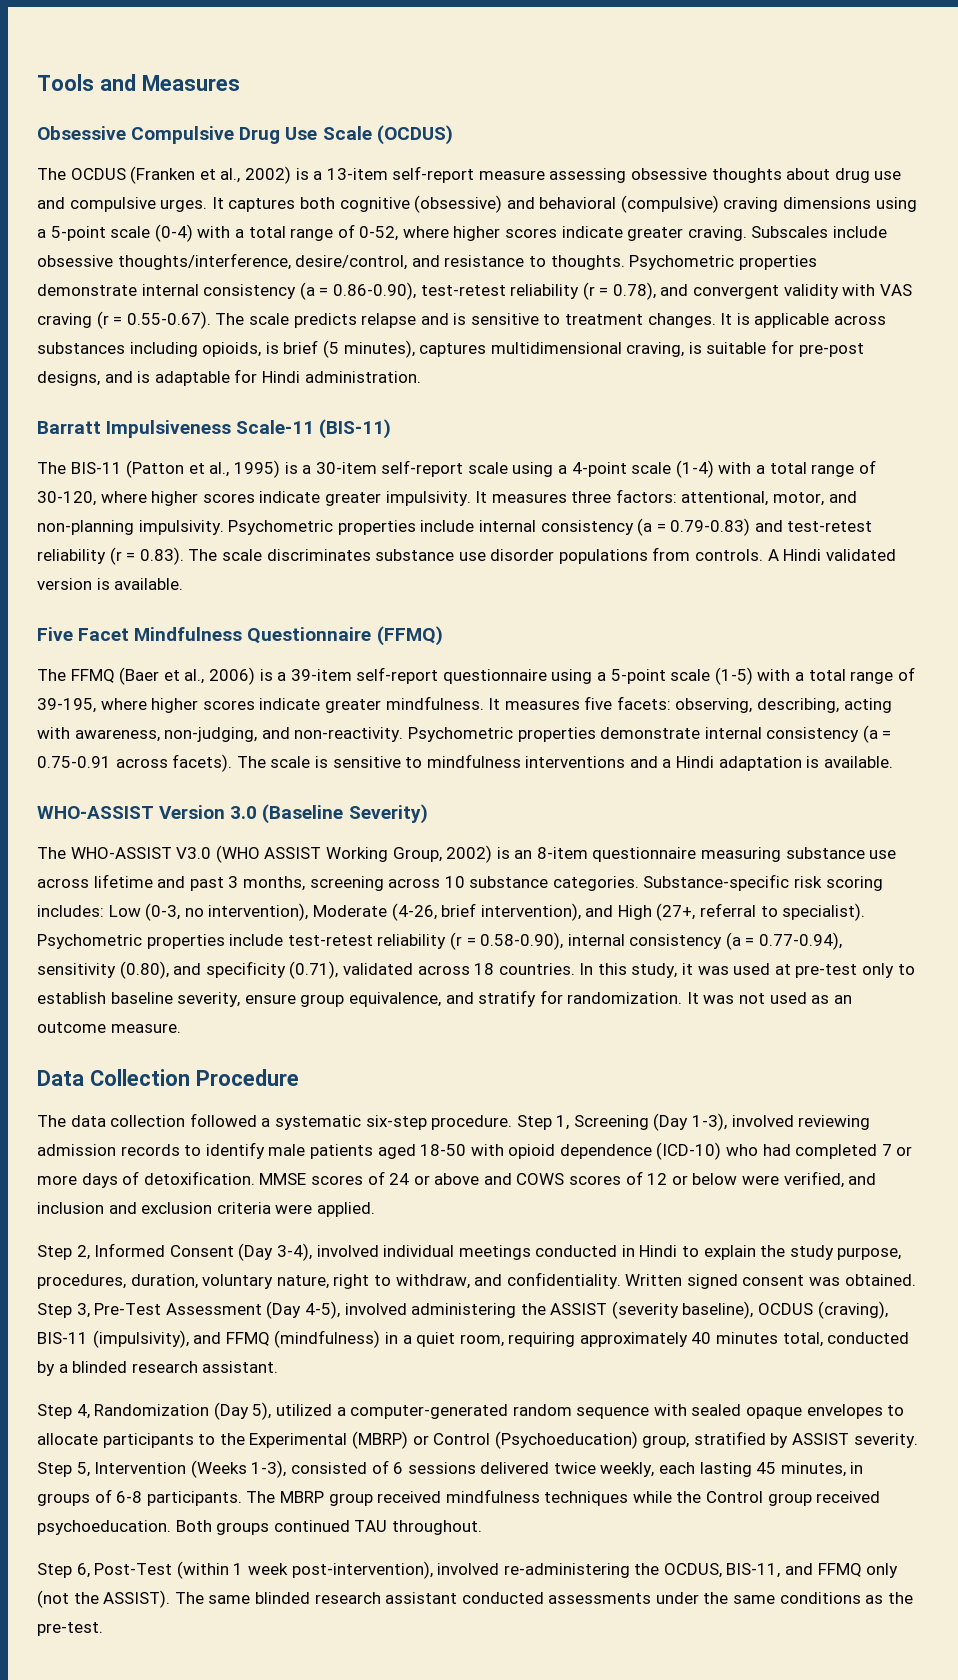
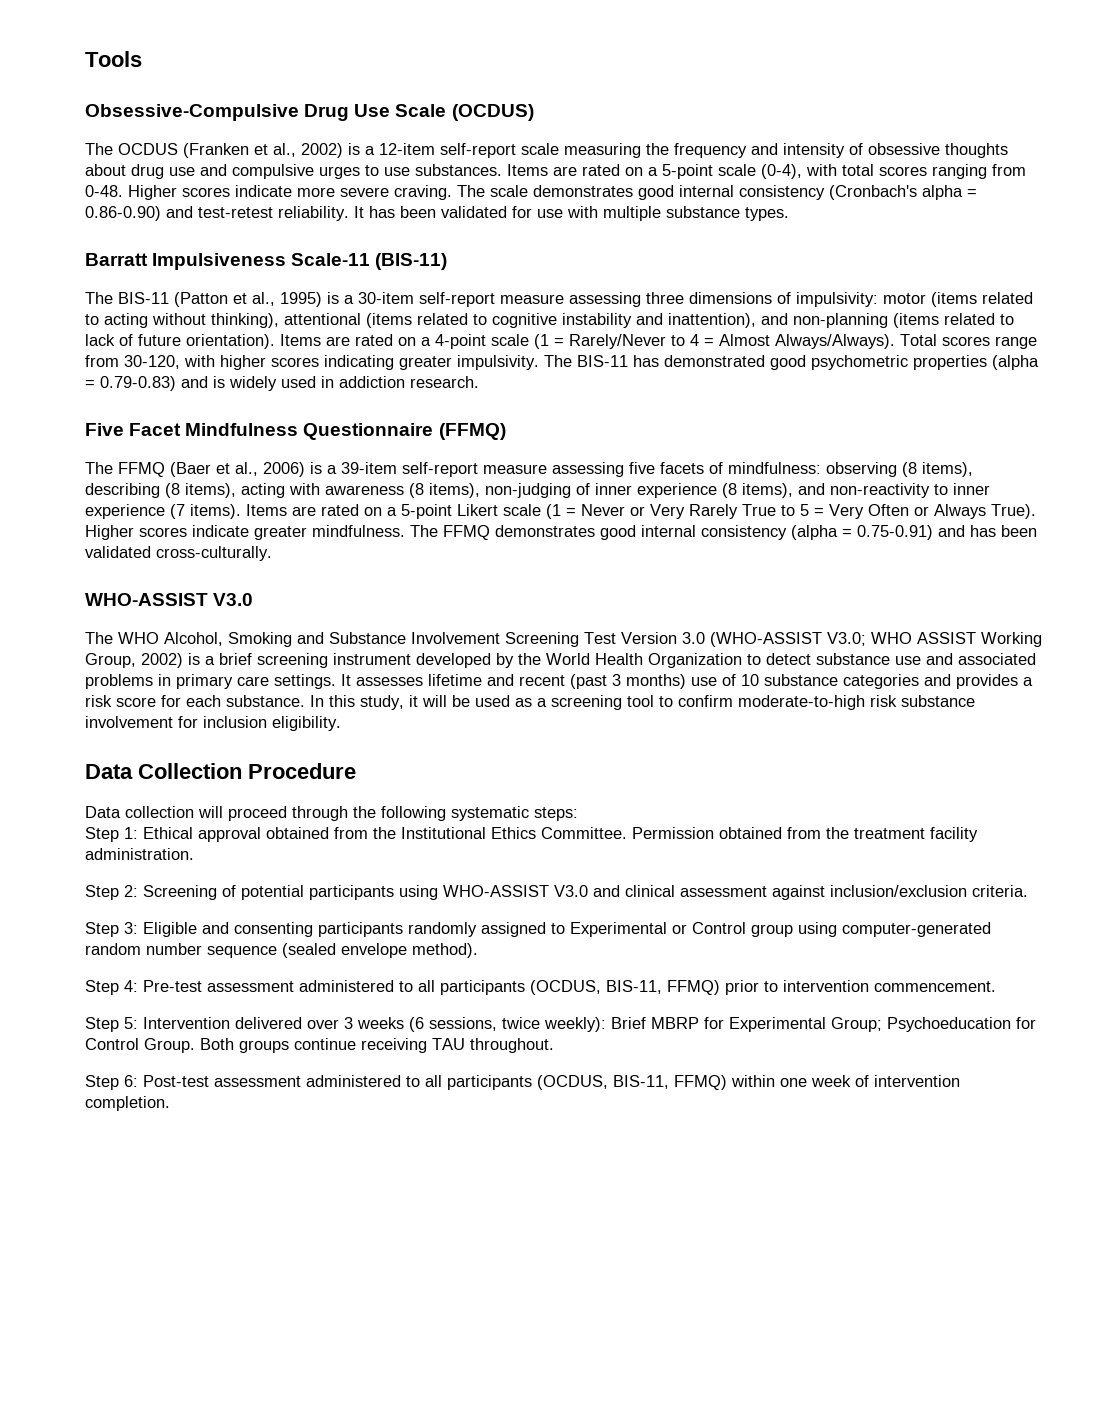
[99,74,240,91] [37,126,235,144] and Measures // Obsessive Compulsive -> [85,104,299,121] // Obsessive-Compulsive
[326,166,627,183] 13-item self-report measure assessing -> [379,143,863,158] 12-item self-report scale measuring the frequency and intensity of
[160,195,917,213] [37,224,888,242] [37,253,817,270] [37,282,912,300] [37,311,887,329] [37,340,864,358] [37,369,421,386] urges. It captures both cognitive (obsessive) and behavioral (compulsive) craving dimensions using a 5-point scale (0-4) with a total range of 0-52, where higher scores indicate greater craving. Subscales include obsessive thoughts/interference, desire/control, and resistance to thoughts. Psychometric properties demonstrate internal consistency (a = 0.86-0.90), test-retest reliability (r = 0.78), and convergent validity with VAS craving (r = 0.55-0.67). The scale predicts relapse and is sensitive to treatment changes. It is applicable across substances including opioids, is brief (5 minutes), captures multidimensional craving, is suitable for pre-post designs, and is adaptable for Hindi administration. -> [319,164,1026,179] [85,185,977,200] [85,206,789,221] urges to use substances. Items are rated on a 5-point scale (0-4), with total scores ranging from 0-48. Higher scores indicate more severe craving. The scale demonstrates good internal consistency (Cronbach's alpha = 0.86-0.90) and test-retest reliability. It has been validated for use with multiple substance types.
[467,460,876,478] [37,491,321,506] scale using a 4-point scale (1-4) with a total range of 30-120, where higher scores indicate -> [500,292,1033,307] [85,313,1014,328] [85,334,1037,349] [85,355,394,370] measure assessing three dimensions of impulsivity: motor (items related to acting without thinking), attentional (items related to cognitive instability and inattention), and non-planning (items related to lack of future orientation). Items are rated on a 4-point scale (1 = Rarely/Never to 4 = Almost Always/Always). Total scores range from 30-120, with higher scores indicating
[475,489,857,506] [37,518,873,536] [37,547,896,565] [37,578,184,590] It measures three factors: attentional, motor, and non-planning impulsivity. Psychometric properties include internal consistency (a = 0.79-0.83) and test-retest reliability (r = 0.83). The scale discriminates substance use disorder populations from controls. A Hindi validated version is available. -> [544,355,1039,370] [85,376,479,391] The BIS-11 has demonstrated good psychometric properties (alpha = 0.79-0.83) and is widely used in addiction research.
[442,667,915,685] [37,696,892,713] [37,725,892,743] [37,754,893,772] [37,804,428,824] [37,845,260,863] questionnaire using a 5-point scale (1-5) with a total range of 39-195, where higher scores indicate greater mindfulness. It measures five facets: observing, describing, acting with awareness, non-judging, and non-reactivity. Psychometric properties demonstrate internal consistency (a = 0.75-0.91 across facets). The scale is sensitive to mindfulness interventions and a Hindi adaptation is available. // WHO-ASSIST Version 3.0 (Baseline Severity) // The WHO-ASSIST V3.0 (WHO -> [483,462,973,477] [85,483,990,498] [85,504,1036,519] [85,525,1037,540] [85,546,272,561] [85,593,254,606] [85,632,912,647] measure assessing five facets of mindfulness: observing (8 items), describing (8 items), acting with awareness (8 items), non-judging of inner experience (8 items), and non-reactivity to inner experience (7 items). Items are rated on a 5-point Likert scale (1 = Never or Very Rarely True to 5 = Very Often or Always True). Higher scores indicate greater mindfulness. The FFMQ demonstrates good internal consistency (alpha = 0.75-0.91) and has been validated cross-culturally. // WHO-ASSIST V3.0 // The WHO Alcohol, Smoking and Substance Involvement Screening Test Version 3.0 (WHO-ASSIST V3.0; WHO
[514,847,897,862] [37,874,883,891] [37,903,866,921] [37,932,843,950] [37,961,915,979] [37,990,852,1007] [37,1022,181,1033] [37,1069,299,1086] [37,1113,871,1131] [37,1142,913,1160] [37,1171,877,1188] [37,1202,375,1217] [37,1243,902,1261] [37,1272,916,1289] [37,1301,888,1319] [37,1330,910,1348] [37,1361,279,1376] [37,1402,905,1420] [37,1431,918,1449] [37,1460,864,1478] [37,1489,881,1506] [37,1520,482,1535] [37,1561,899,1579] [37,1590,913,1608] [37,1622,103,1636] an 8-item questionnaire measuring substance use across lifetime and past 3 months, screening across 10 substance categories. Substance-specific risk scoring includes: Low (0-3, no intervention), Moderate (4-26, brief intervention), and High (27+, referral to specialist). Psychometric properties include test-retest reliability (r = 0.58-0.90), internal consistency (a = 0.77-0.94), sensitivity (0.80), and specificity (0.71), validated across 18 countries. In this study, it was used at pre-test only to establish baseline severity, ensure group equivalence, and stratify for randomization. It was not used as an outcome measure. // Data Collection Procedure // The data collection followed a systematic six-step procedure. Step 1, Screening (Day 1-3), involved reviewing admission records to identify male patients aged 18-50 with opioid dependence (ICD-10) who had completed 7 or more days of detoxification. MMSE scores of 24 or above and COWS scores of 12 or below were verified, and inclusion and exclusion criteria were applied. // Step 2, Informed Consent (Day 3-4), involved individual meetings conducted in Hindi to explain the study purpose, procedures, duration, voluntary nature, right to withdraw, and confidentiality. Written signed consent was obtained. Step 3, Pre-Test Assessment (Day 4-5), involved administering the ASSIST (severity baseline), OCDUS (craving), BIS-11 (impulsivity), and FFMQ (mindfulness) in a quiet room, requiring approximately 40 minutes total, conducted by a blinded research assistant. // Step 4, Randomization (Day 5), utilized a computer-generated random sequence with sealed opaque envelopes to allocate participants to the Experimental (MBRP) or Control (Psychoeducation) group, stratified by ASSIST severity. Step 5, Intervention (Weeks 1-3), consisted of 6 sessions delivered twice weekly, each lasting 45 minutes, in groups of 6-8 participants. The MBRP group received mindfulness techniques while the Control group received psychoeducation. Both groups continued TAU throughout. // Step 6, Post-Test (within 1 week post-intervention), involved re-administering the OCDUS, BIS-11, and FFMQ only (not the ASSIST). The same blinded research assistant conducted assessments under the same conditions as the pre-test. -> [205,653,1036,668] [85,674,1033,689] [85,695,975,710] [85,716,341,731] [85,763,356,779] [85,806,578,821] [85,827,978,842] [85,848,194,860] [85,885,1028,900] [85,922,991,937] [85,943,478,958] [85,980,996,995] [85,1017,1036,1032] [85,1038,554,1053] [85,1075,960,1090] [85,1096,170,1111] a brief screening instrument developed by the World Health Organization to detect substance use and associated problems in primary care settings. It assesses lifetime and recent (past 3 months) use of 10 substance categories and provides a risk score for each substance. In this study, it will be used as a screening tool to confirm moderate-to-high risk substance involvement for inclusion eligibility. // Data Collection Procedure // Data collection will proceed through the following systematic steps: // Step 1: Ethical approval obtained from the Institutional Ethics Committee. Permission obtained from the treatment facility administration. // Step 2: Screening of potential participants using WHO-ASSIST V3.0 and clinical assessment against inclusion/exclusion criteria. // Step 3: Eligible and consenting participants randomly assigned to Experimental or Control group using computer-generated random number sequence (sealed envelope method). // Step 4: Pre-test assessment administered to all participants (OCDUS, BIS-11, FFMQ) prior to intervention commencement. // Step 5: Intervention delivered over 3 weeks (6 sessions, twice weekly): Brief MBRP for Experimental Group; Psychoeducation for Control Group. Both groups continue receiving TAU throughout. // Step 6: Post-test assessment administered to all participants (OCDUS, BIS-11, FFMQ) within one week of intervention completion.

